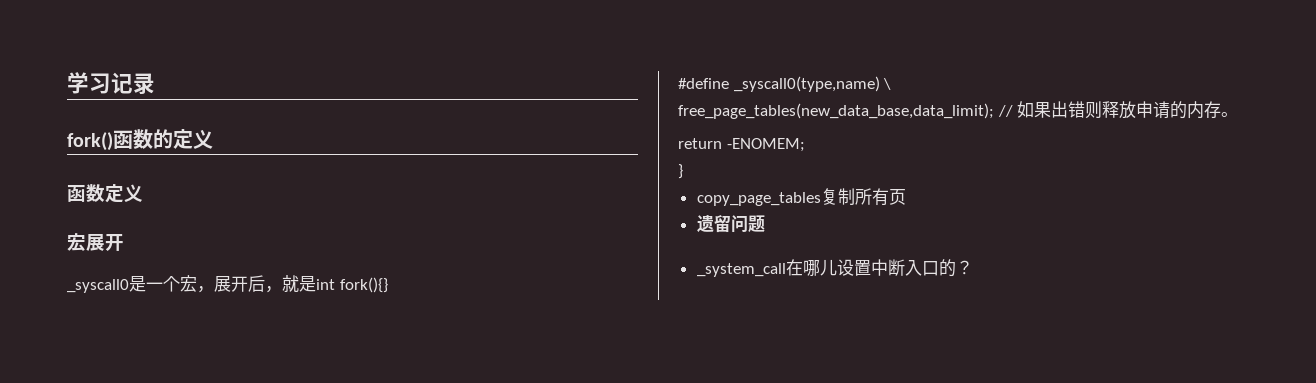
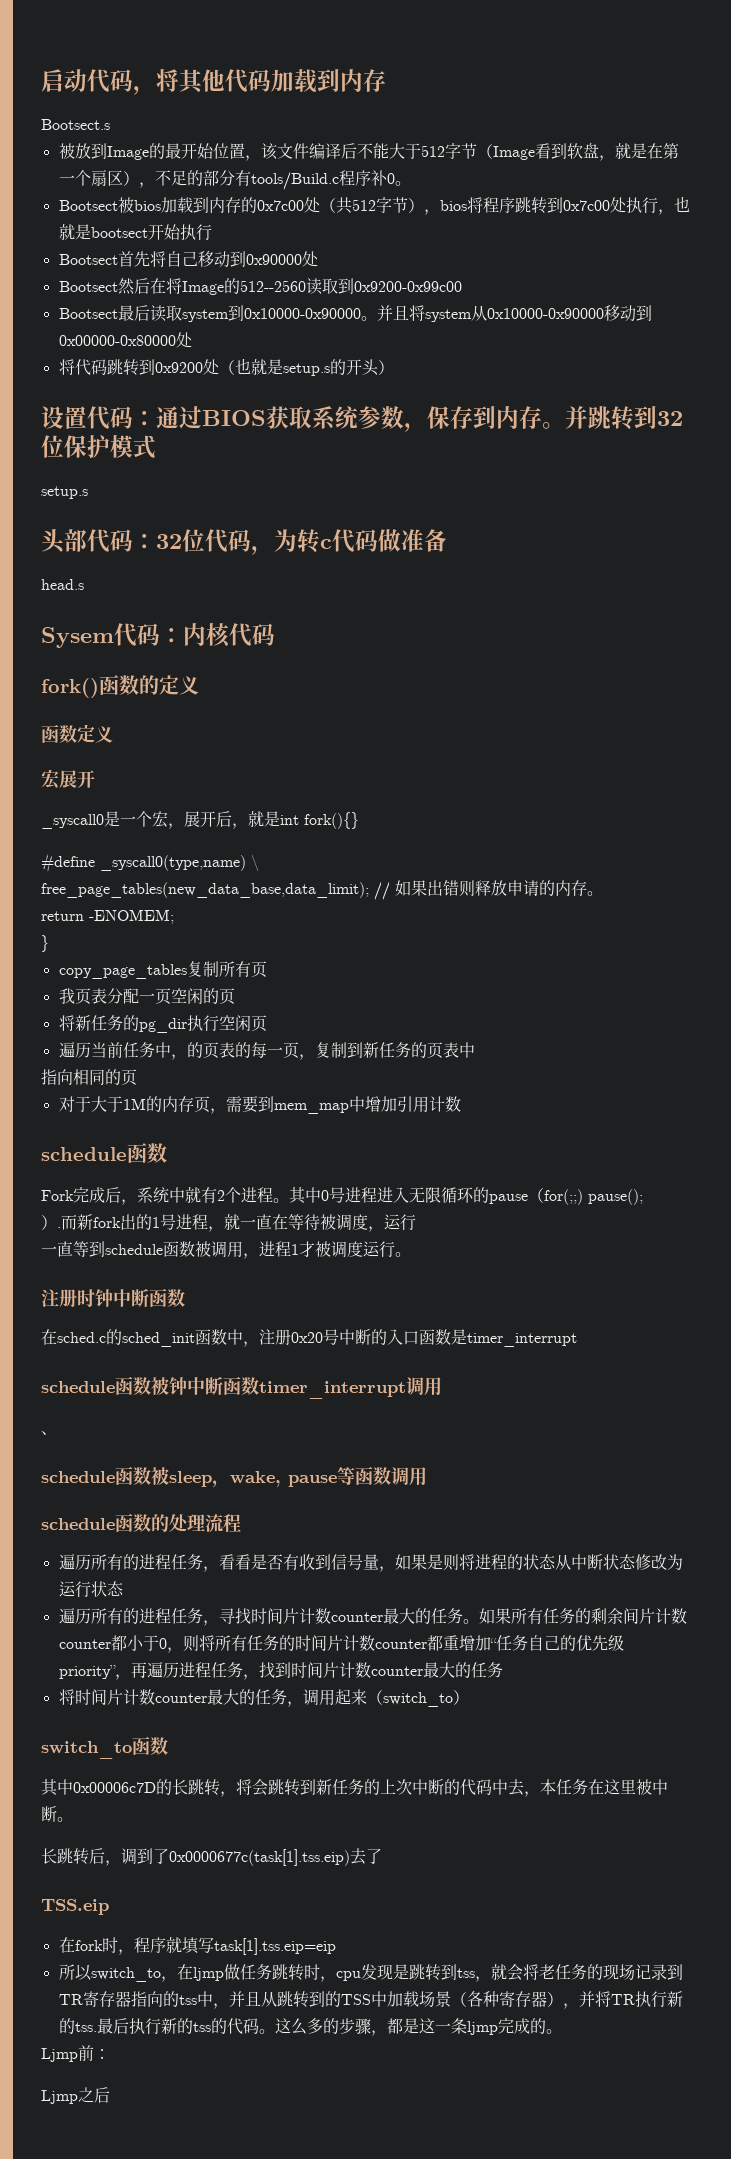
[67,72,155,95] 学习记录 -> [41,69,386,95] [41,119,110,130] [58,143,679,161] [58,170,411,190] [58,196,690,215] [58,224,212,241] [58,251,318,268] [58,278,462,295] [58,305,652,322] [58,332,192,348] [58,358,394,376] [41,406,683,432] [41,435,156,459] [41,486,88,499] [41,529,447,555] [41,579,84,590] [41,623,275,648] 启动代码，将其他代码加载到内存 // Bootsect.s // 被放到Image的最开始位置，该文件编译后不能大于512字节（Image看到软盘，就是在第一个扇区），不足的部分有tools/Build.c程序补0。 // Bootsect被bios加载到内存的0x7c00处（共512字节），bios将程序跳转到0x7c00处执行，也就是bootsect开始执行 // Bootsect首先将自己移动到0x90000处 // Bootsect然后在将Image的512--2560读取到0x9200-0x99c00 // Bootsect最后读取system到0x10000-0x90000。并且将system从0x10000-0x90000移动到0x00000-0x80000处 // 将代码跳转到0x9200处（也就是setup.s的开头） // 设置代码：通过BIOS获取系统参数，保存到内存。并跳转到32位保护模式 // setup.s // 头部代码：32位代码，为转c代码做准备 // head.s // Sysem代码：内核代码
[696,215,765,233] [696,259,973,277] 遗留问题 // _system_call在哪儿设置中断入口的？ -> [58,988,235,1005] [58,1015,267,1033] [58,1042,475,1060] [41,1069,137,1086] [58,1096,461,1114] [41,1143,167,1163] [41,1187,643,1205] [41,1214,416,1232] [41,1241,411,1259] [41,1288,185,1307] [41,1329,577,1347] [41,1376,442,1399] [41,1431,57,1435] [41,1466,427,1488] [41,1513,241,1533] [58,1554,683,1572] [58,1581,124,1598] [58,1608,687,1626] [58,1635,624,1653] [58,1662,503,1680] [58,1689,469,1707] [41,1736,168,1759] [41,1779,668,1797] [41,1806,73,1822] [41,1848,382,1866] [41,1899,109,1915] [58,1937,336,1955] [58,1964,683,1982] [58,1991,683,2009] [58,2018,562,2036] [41,2045,110,2062] [41,2087,110,2104] 我页表分配一页空闲的页 // 将新任务的pg_dir执行空闲页 // 遍历当前任务中，的页表的每一页，复制到新任务的页表中 // 指向相同的页 // 对于大于1M的内存页，需要到mem_map中增加引用计数 // schedule函数 // Fork完成后，系统中就有2个进程。其中0号进程进入无限循环的pause（for(;;) pause(); // ）.而新fork出的1号进程，就一直在等待被调度，运行 // 一直等到schedule函数被调用，进程1才被调度运行。 // 注册时钟中断函数 // 在sched.c的sched_init函数中，注册0x20号中断的入口函数是timer_interrupt // schedule函数被钟中断函数timer_interrupt调用 // 、 // schedule函数被sleep，wake, pause等函数调用 // schedule函数的处理流程 // 遍历所有的进程任务，看看是否有收到信号量，如果是则将进程的状态从中断状态修改为运行状态 // 遍历所有的进程任务，寻找时间片计数counter最大的任务。如果所有任务的剩余间片计数counter都小于0，则将所有任务的时间片计数counter都重增加“任务自己的优先级priority”，再遍历进程任务，找到时间片计数counter最大的任务 // 将时间片计数counter最大的任务，调用起来（switch_to） // switch_to函数 // 其中0x00006c7D的长跳转，将会跳转到新任务的上次中断的代码中去，本任务在这里被中断。 // 长跳转后，调到了0x0000677c(task[1].tss.eip)去了 // TSS.eip // 在fork时，程序就填写task[1].tss.eip=eip // 所以switch_to，在ljmp做任务跳转时，cpu发现是跳转到tss，就会将老任务的现场记录到TR寄存器指向的tss中，并且从跳转到的TSS中加载场景（各种寄存器），并将TR执行新的tss.最后执行新的tss的代码。这么多的步骤，都是这一条ljmp完成的。 // Ljmp前： // Ljmp之后

